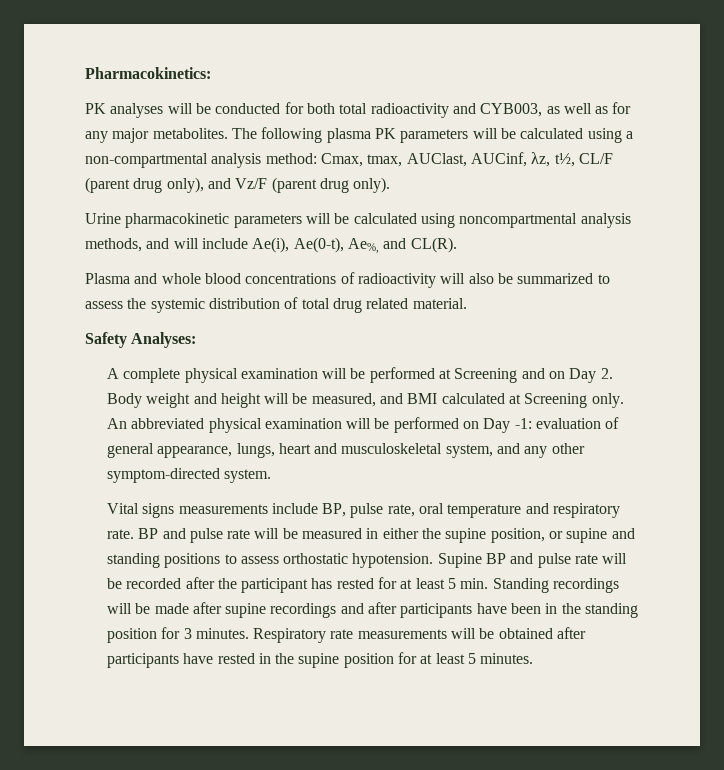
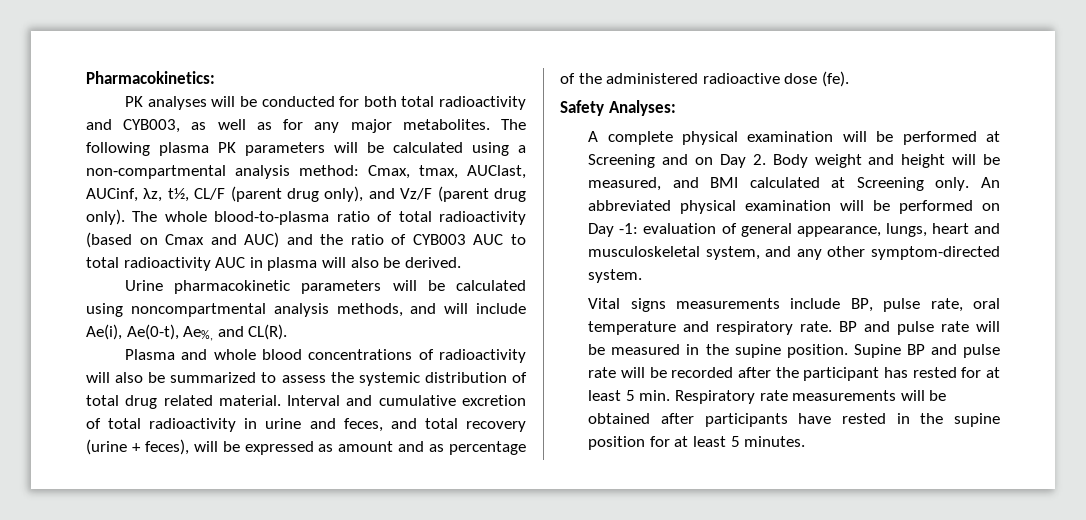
(391, 185) none -> [132,211,526,225] [86,232,526,248] [86,257,461,271] The whole blood-to-plasma ratio of total radioactivity (based on Cmax and AUC) and the ratio of CYB003 AUC to total radioactivity AUC in plasma will also be derived.
(467, 303) none -> [287,395,526,406] [86,418,526,432] [86,439,526,455] [560,71,849,87] Interval and cumulative excretion of total radioactivity in urine and feces, and total recovery (urine + feces), will be expressed as amount and as percentage of the administered radioactive dose (fe).
[382,528,635,543] [106,553,434,568] either the supine position, or supine and standing positions to assess orthostatic hypotension. -> [705,344,848,358] the supine position.
[492,578,620,593] [106,602,639,618] [106,627,249,643] Standing recordings will be made after supine recordings and after participants have been in the standing position for 3 minutes. -> (671, 395) none

